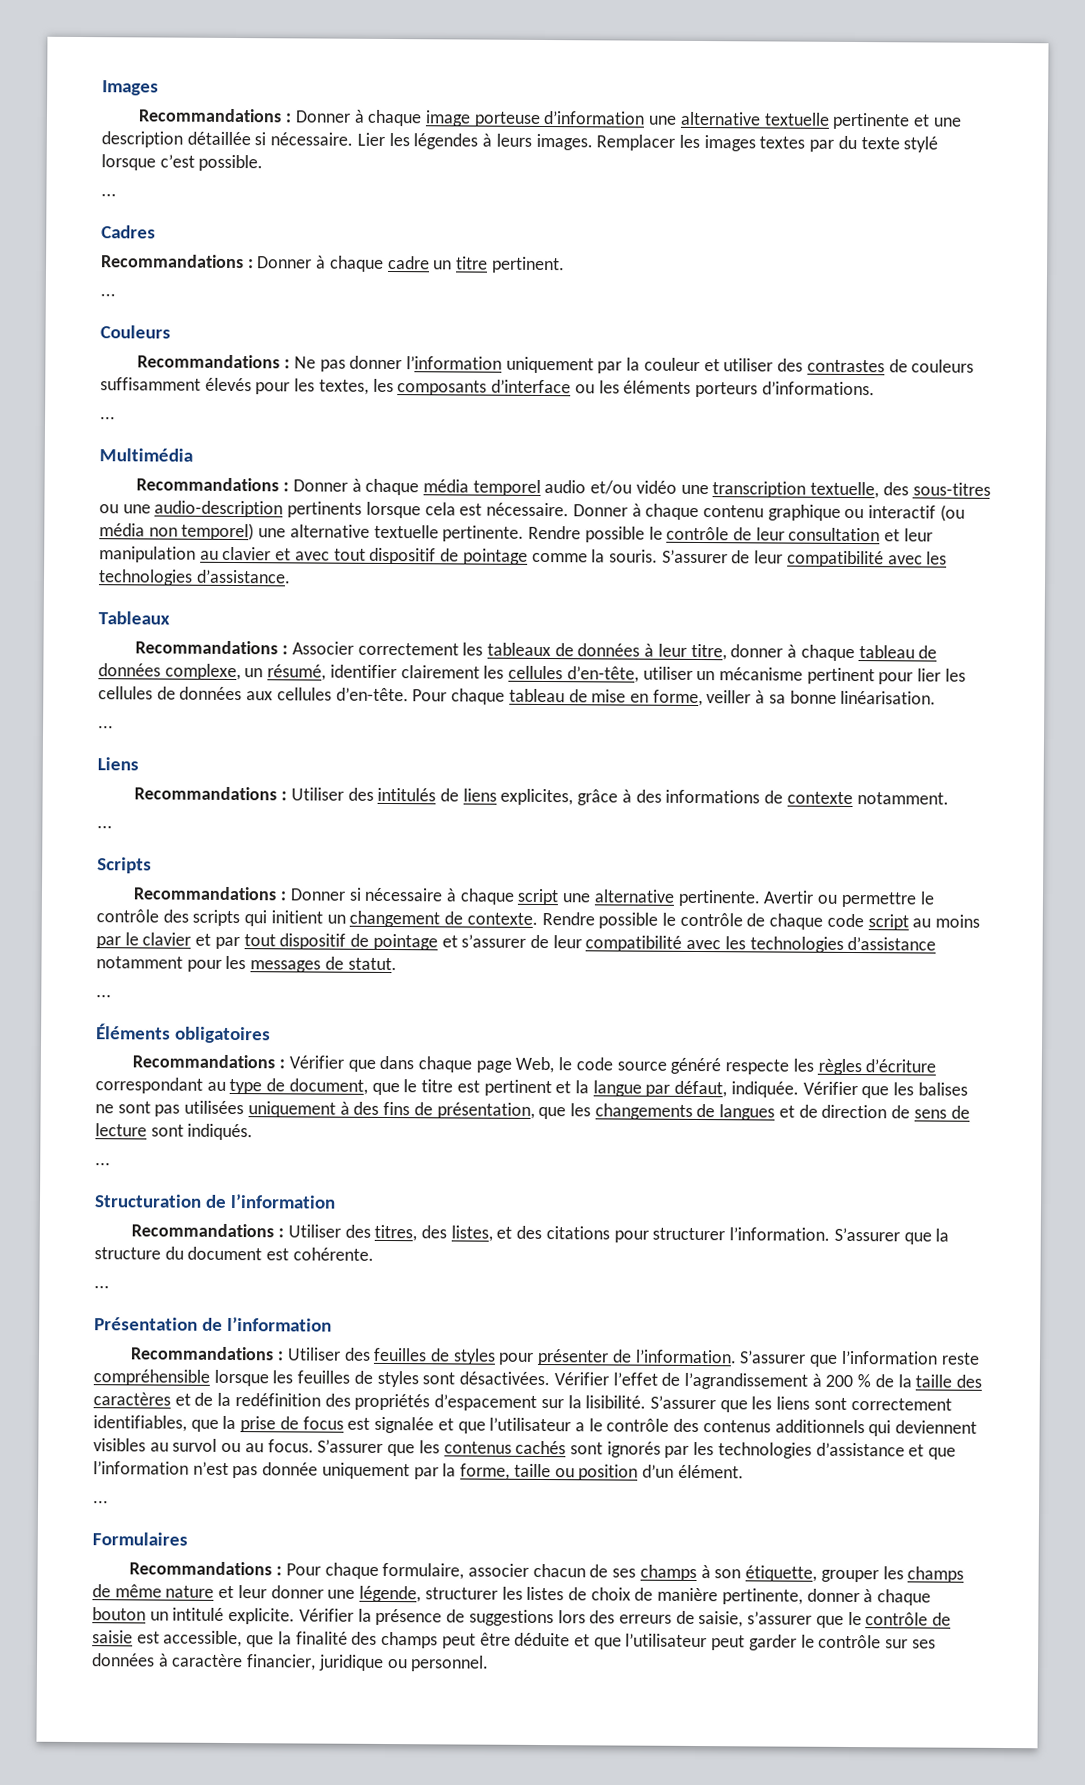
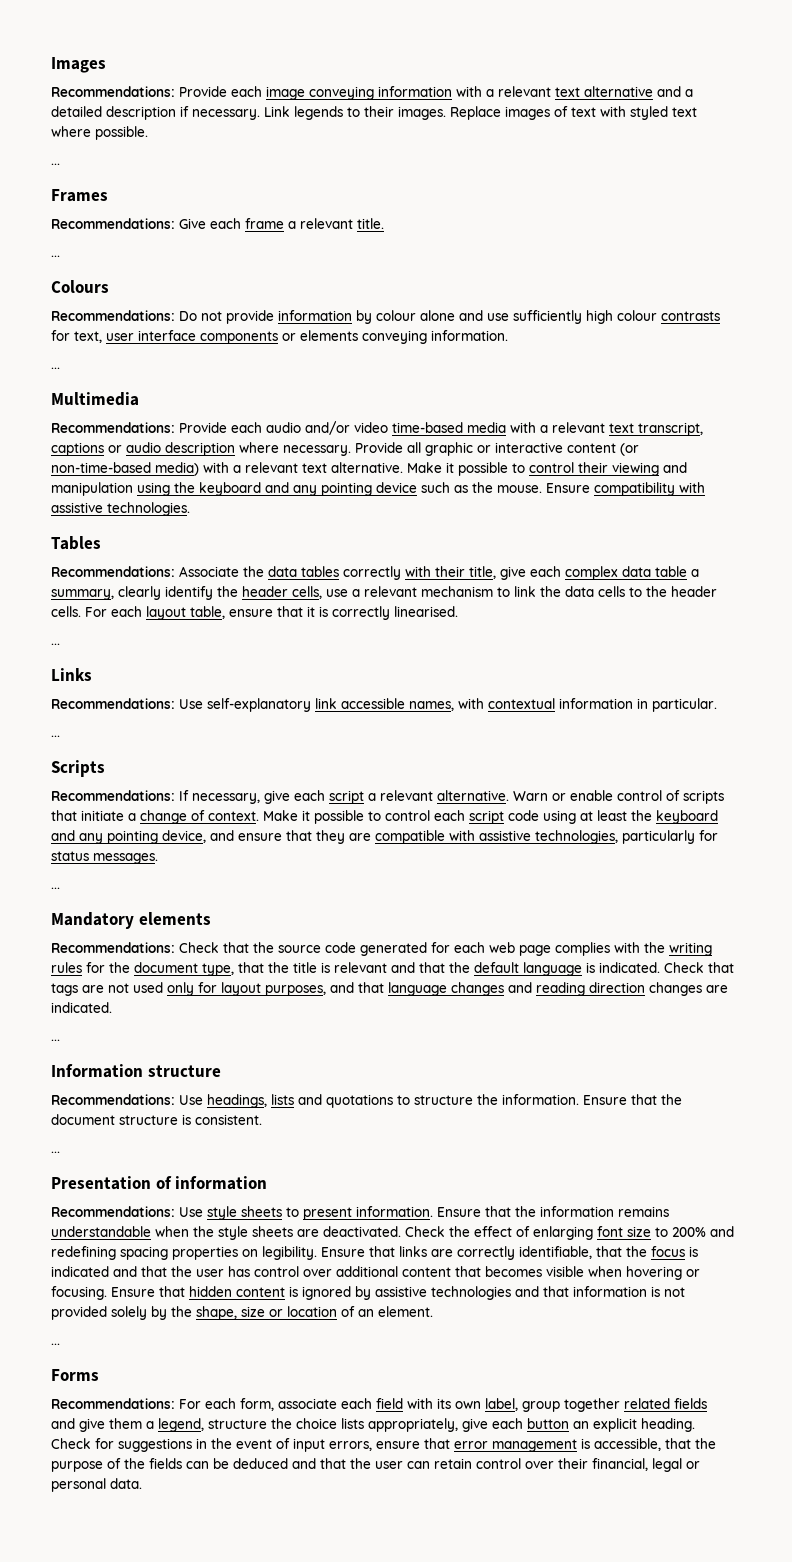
[138,108,962,130] [101,131,939,153] [101,154,264,172] [101,193,117,197] [101,225,156,239] [101,254,565,274] [100,293,116,297] [100,325,171,339] [137,354,975,374] [100,377,875,398] [100,416,116,420] [99,448,193,462] [136,477,991,499] [99,500,965,522] [99,522,933,543] [99,546,948,568] [98,569,291,586] [98,611,170,625] [135,640,938,662] [98,663,966,685] [98,686,937,707] [98,725,114,729] [97,757,139,771] [134,786,949,806] [97,825,113,829] [97,857,152,874] [133,886,935,908] [96,909,981,931] [96,932,937,953] [96,955,397,973] [96,994,112,998] [96,1023,271,1044] [132,1054,937,1076] [95,1077,968,1099] [95,1100,970,1121] [95,1123,254,1141] [95,1162,111,1166] [94,1193,336,1209] [131,1223,950,1245] [94,1246,374,1261] [94,1285,110,1289] [94,1316,332,1332] [130,1346,980,1367] [93,1369,983,1390] [93,1392,952,1413] [93,1415,978,1437] [93,1438,957,1460] [93,1461,744,1481] [93,1500,109,1504] [92,1532,188,1546] [129,1561,965,1583] [92,1584,932,1606] [92,1607,952,1628] [92,1630,936,1651] [91,1653,490,1672] Recommandations : Donner à chaque image porteuse d’information une alternative textuelle pertinente et une description détaillée si nécessaire. Lier les légendes à leurs images. Remplacer les images textes par du texte stylé lorsque c’est possible. // ... // Cadres // Recommandations : Donner à chaque cadre un titre pertinent. // ... // Couleurs // Recommandations : Ne pas donner l’information uniquement par la couleur et utiliser des contrastes de couleurs suffisamment élevés pour les textes, les composants d’interface ou les éléments porteurs d’informations. // ... // Multimédia // Recommandations : Donner à chaque média temporel audio et/ou vidéo une transcription textuelle, des sous-titres ou une audio-description pertinents lorsque cela est nécessaire. Donner à chaque contenu graphique ou interactif (ou média non temporel) une alternative textuelle pertinente. Rendre possible le contrôle de leur consultation et leur manipulation au clavier et avec tout dispositif de pointage comme la souris. S’assurer de leur compatibilité avec les technologies d’assistance. // Tableaux // Recommandations : Associer correctement les tableaux de données à leur titre, donner à chaque tableau de données complexe, un résumé, identifier clairement les cellules d’en-tête, utiliser un mécanisme pertinent pour lier les cellules de données aux cellules d’en-tête. Pour chaque tableau de mise en forme, veiller à sa bonne linéarisation. // ... // Liens // Recommandations : Utiliser des intitulés de liens explicites, grâce à des informations de contexte notamment. // ... // Scripts // Recommandations : Donner si nécessaire à chaque script une alternative pertinente. Avertir ou permettre le contrôle des scripts qui initient un changement de contexte. Rendre possible le contrôle de chaque code script au moins par le clavier et par tout dispositif de pointage et s’assurer de leur compatibilité avec les technologies d’assistance notamment pour les messages de statut. // ... // Éléments obligatoires // Recommandations : Vérifier que dans chaque page Web, le code source généré respecte les règles d’écriture correspondant au type de document, que le titre est pertinent et la langue par défaut, indiquée. Vérifier que les balises ne sont pas utilisées uniquement à des fins de présentation, que les changements de langues et de direction de sens de lecture sont indiqués. // ... // Structuration de l’information // Recommandations : Utiliser des titres, des listes, et des citations pour structurer l’information. S’assurer que la structure du document est cohérente. // ... // Présentation de l’information // Recommandations : Utiliser des feuilles de styles pour présenter de l’information. S’assurer que l’information reste compréhensible lorsque les feuilles de styles sont désactivées. Vérifier l’effet de l’agrandissement à 200 % de la taille des caractères et de la redéfinition des propriétés d’espacement sur la lisibilité. S’assurer que les liens sont correctement identifiables, que la prise de focus est signalée et que l’utilisateur a le contrôle des contenus additionnels qui deviennent visibles au survol ou au focus. S’assurer que les contenus cachés sont ignorés par les technologies d’assistance et que l’information n’est pas donnée uniquement par la forme, taille ou position d’un élément. // ... // Formulaires // Recommandations : Pour chaque formulaire, associer chacun de ses champs à son étiquette, grouper les champs de même nature et leur donner une légende, structurer les listes de choix de manière pertinente, donner à chaque bouton un intitulé explicite. Vérifier la présence de suggestions lors des erreurs de saisie, s’assurer que le contrôle de saisie est accessible, que la finalité des champs peut être déduite et que l’utilisateur peut garder le contrôle sur ses données à caractère financier, juridique ou personnel. -> [51,86,693,100] [51,106,697,120] [51,126,148,140] [51,163,60,165] [51,189,108,202] [51,218,384,229] [51,255,60,257] [51,280,109,293] [51,310,720,324] [51,330,508,344] [51,367,60,369] [51,392,139,406] [51,421,703,436] [51,442,639,456] [51,462,687,476] [51,482,705,496] [51,502,190,516] [51,536,101,550] [51,566,699,580] [51,586,717,600] [51,606,458,620] [51,643,60,645] [51,668,92,681] [51,698,717,712] [51,735,60,737] [51,760,105,777] [51,790,724,804] [51,810,718,824] [51,830,718,844] [51,851,158,864] [51,887,60,889] [51,912,211,929] [51,942,712,956] [51,962,734,976] [51,982,728,996] [51,1002,112,1013] [51,1039,60,1041] [51,1064,221,1078] [51,1094,682,1108] [51,1114,262,1125] [51,1151,60,1153] [51,1176,268,1190] [51,1206,669,1220] [51,1226,734,1240] [51,1246,698,1260] [51,1266,700,1280] [51,1286,685,1300] [51,1306,433,1320] [51,1343,60,1345] [51,1369,99,1381] [51,1398,707,1412] [51,1418,695,1432] [51,1438,716,1452] [51,1458,700,1472] [51,1478,142,1492] Recommendations: Provide each image conveying information with a relevant text alternative and a detailed description if necessary. Link legends to their images. Replace images of text with styled text where possible. // ... // Frames // Recommendations: Give each frame a relevant title. // ... // Colours // Recommendations: Do not provide information by colour alone and use sufficiently high colour contrasts for text, user interface components or elements conveying information. // ... // Multimedia // Recommendations: Provide each audio and/or video time-based media with a relevant text transcript, captions or audio description where necessary. Provide all graphic or interactive content (or non-time-based media) with a relevant text alternative. Make it possible to control their viewing and manipulation using the keyboard and any pointing device such as the mouse. Ensure compatibility with assistive technologies. // Tables // Recommendations: Associate the data tables correctly with their title, give each complex data table a summary, clearly identify the header cells, use a relevant mechanism to link the data cells to the header cells. For each layout table, ensure that it is correctly linearised. // ... // Links // Recommendations: Use self-explanatory link accessible names, with contextual information in particular. // ... // Scripts // Recommendations: If necessary, give each script a relevant alternative. Warn or enable control of scripts that initiate a change of context. Make it possible to control each script code using at least the keyboard and any pointing device, and ensure that they are compatible with assistive technologies, particularly for status messages. // ... // Mandatory elements // Recommendations: Check that the source code generated for each web page complies with the writing rules for the document type, that the title is relevant and that the default language is indicated. Check that tags are not used only for layout purposes, and that language changes and reading direction changes are indicated. // ... // Information structure // Recommendations: Use headings, lists and quotations to structure the information. Ensure that the document structure is consistent. // ... // Presentation of information // Recommendations: Use style sheets to present information. Ensure that the information remains understandable when the style sheets are deactivated. Check the effect of enlarging font size to 200% and redefining spacing properties on legibility. Ensure that links are correctly identifiable, that the focus is indicated and that the user has control over additional content that becomes visible when hovering or focusing. Ensure that hidden content is ignored by assistive technologies and that information is not provided solely by the shape, size or location of an element. // ... // Forms // Recommendations: For each form, associate each field with its own label, group together related fields and give them a legend, structure the choice lists appropriately, give each button an explicit heading. Check for suggestions in the event of input errors, ensure that error management is accessible, that the purpose of the fields can be deduced and that the user can retain control over their financial, legal or personal data.

